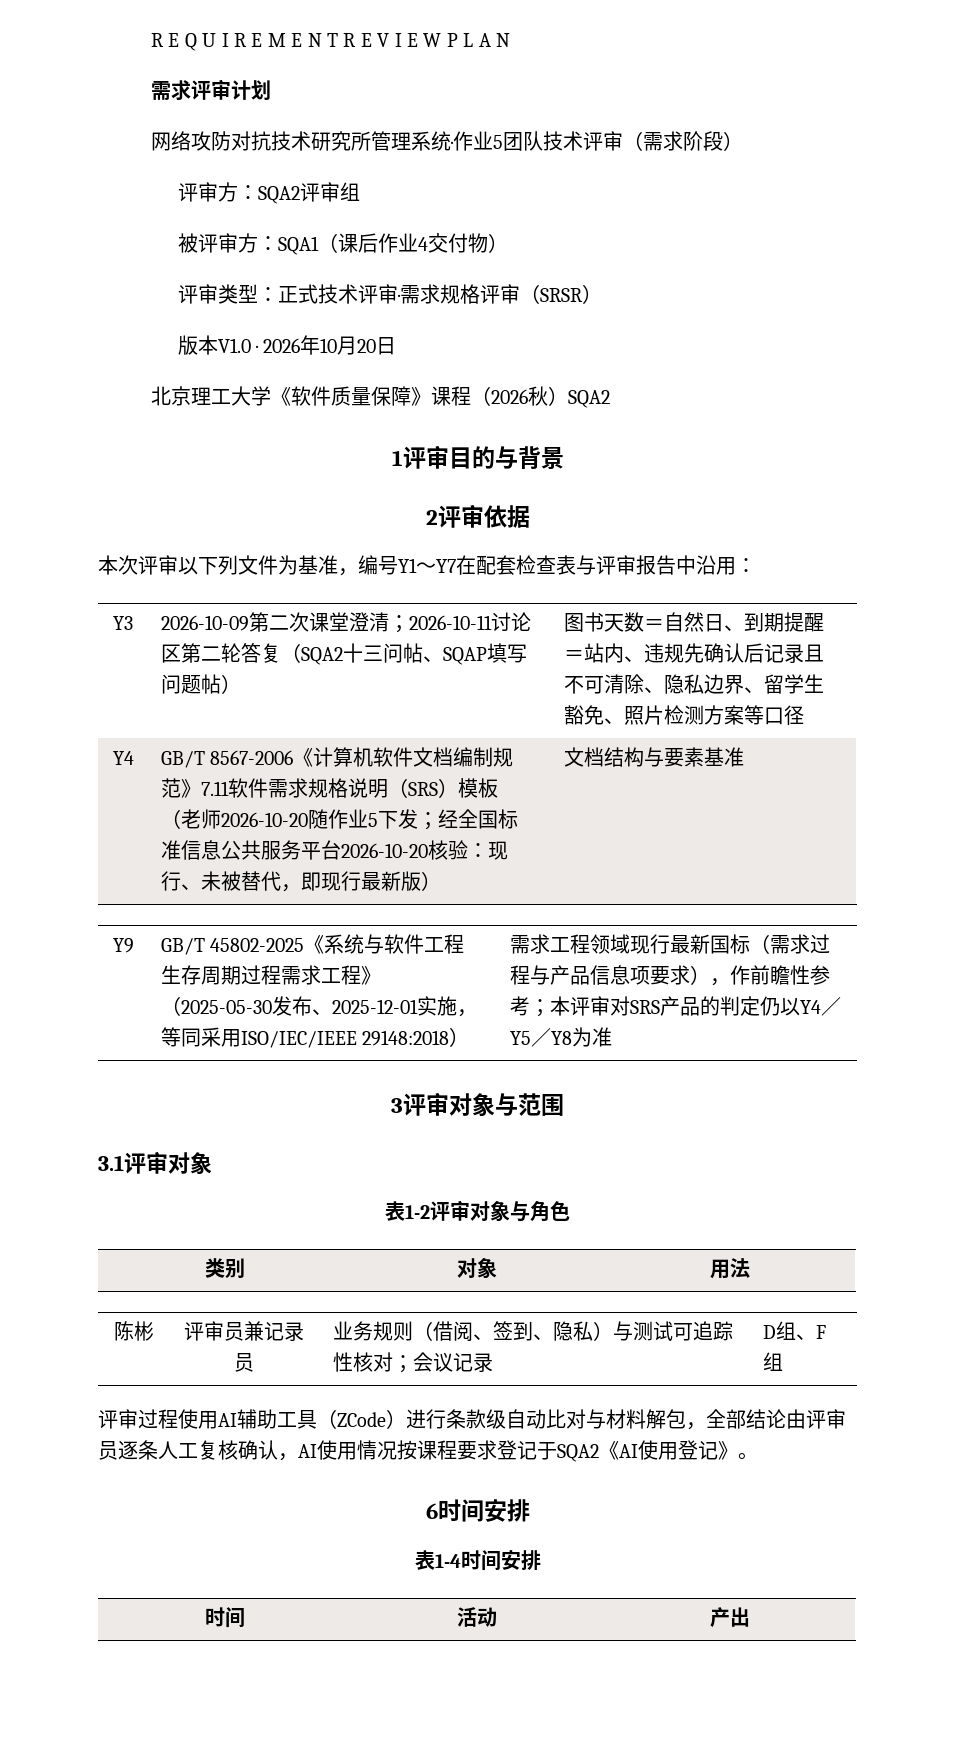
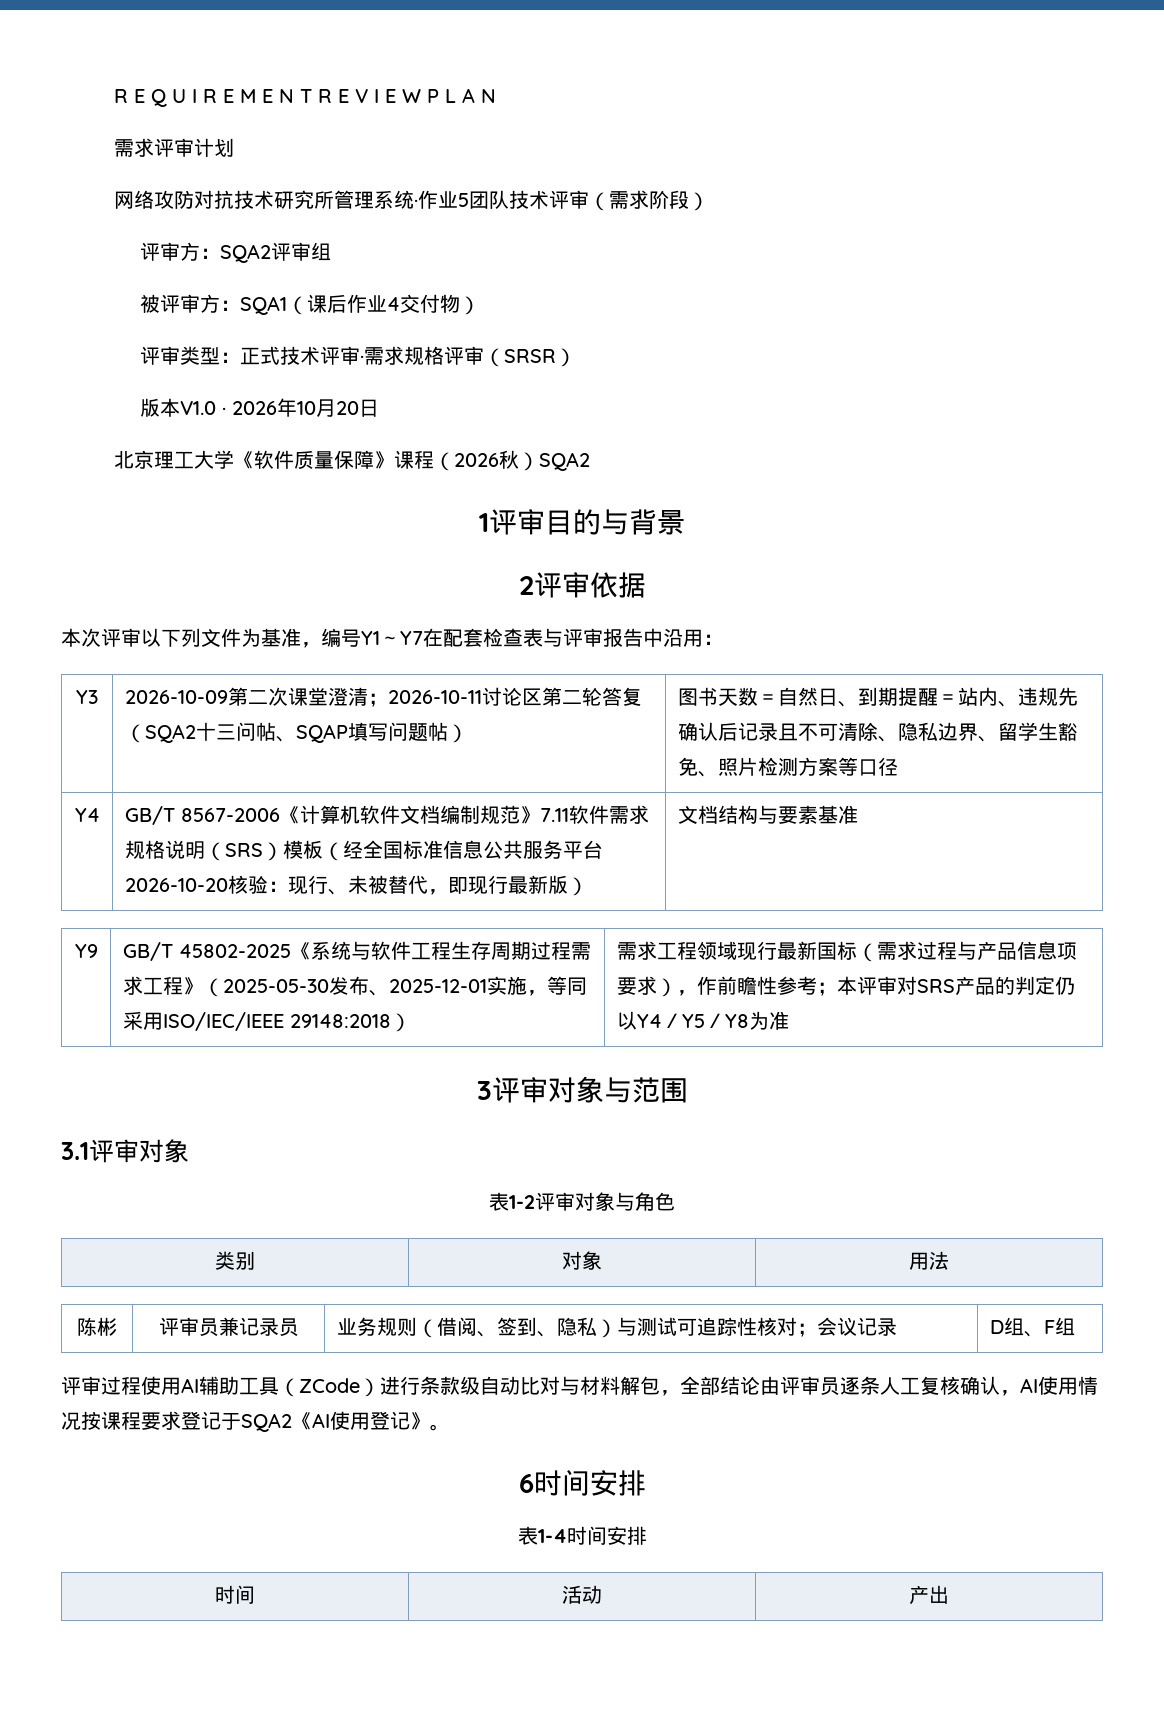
[180,809,438,830] 老师2026-10-20随作业5下发； -> (343, 851) none

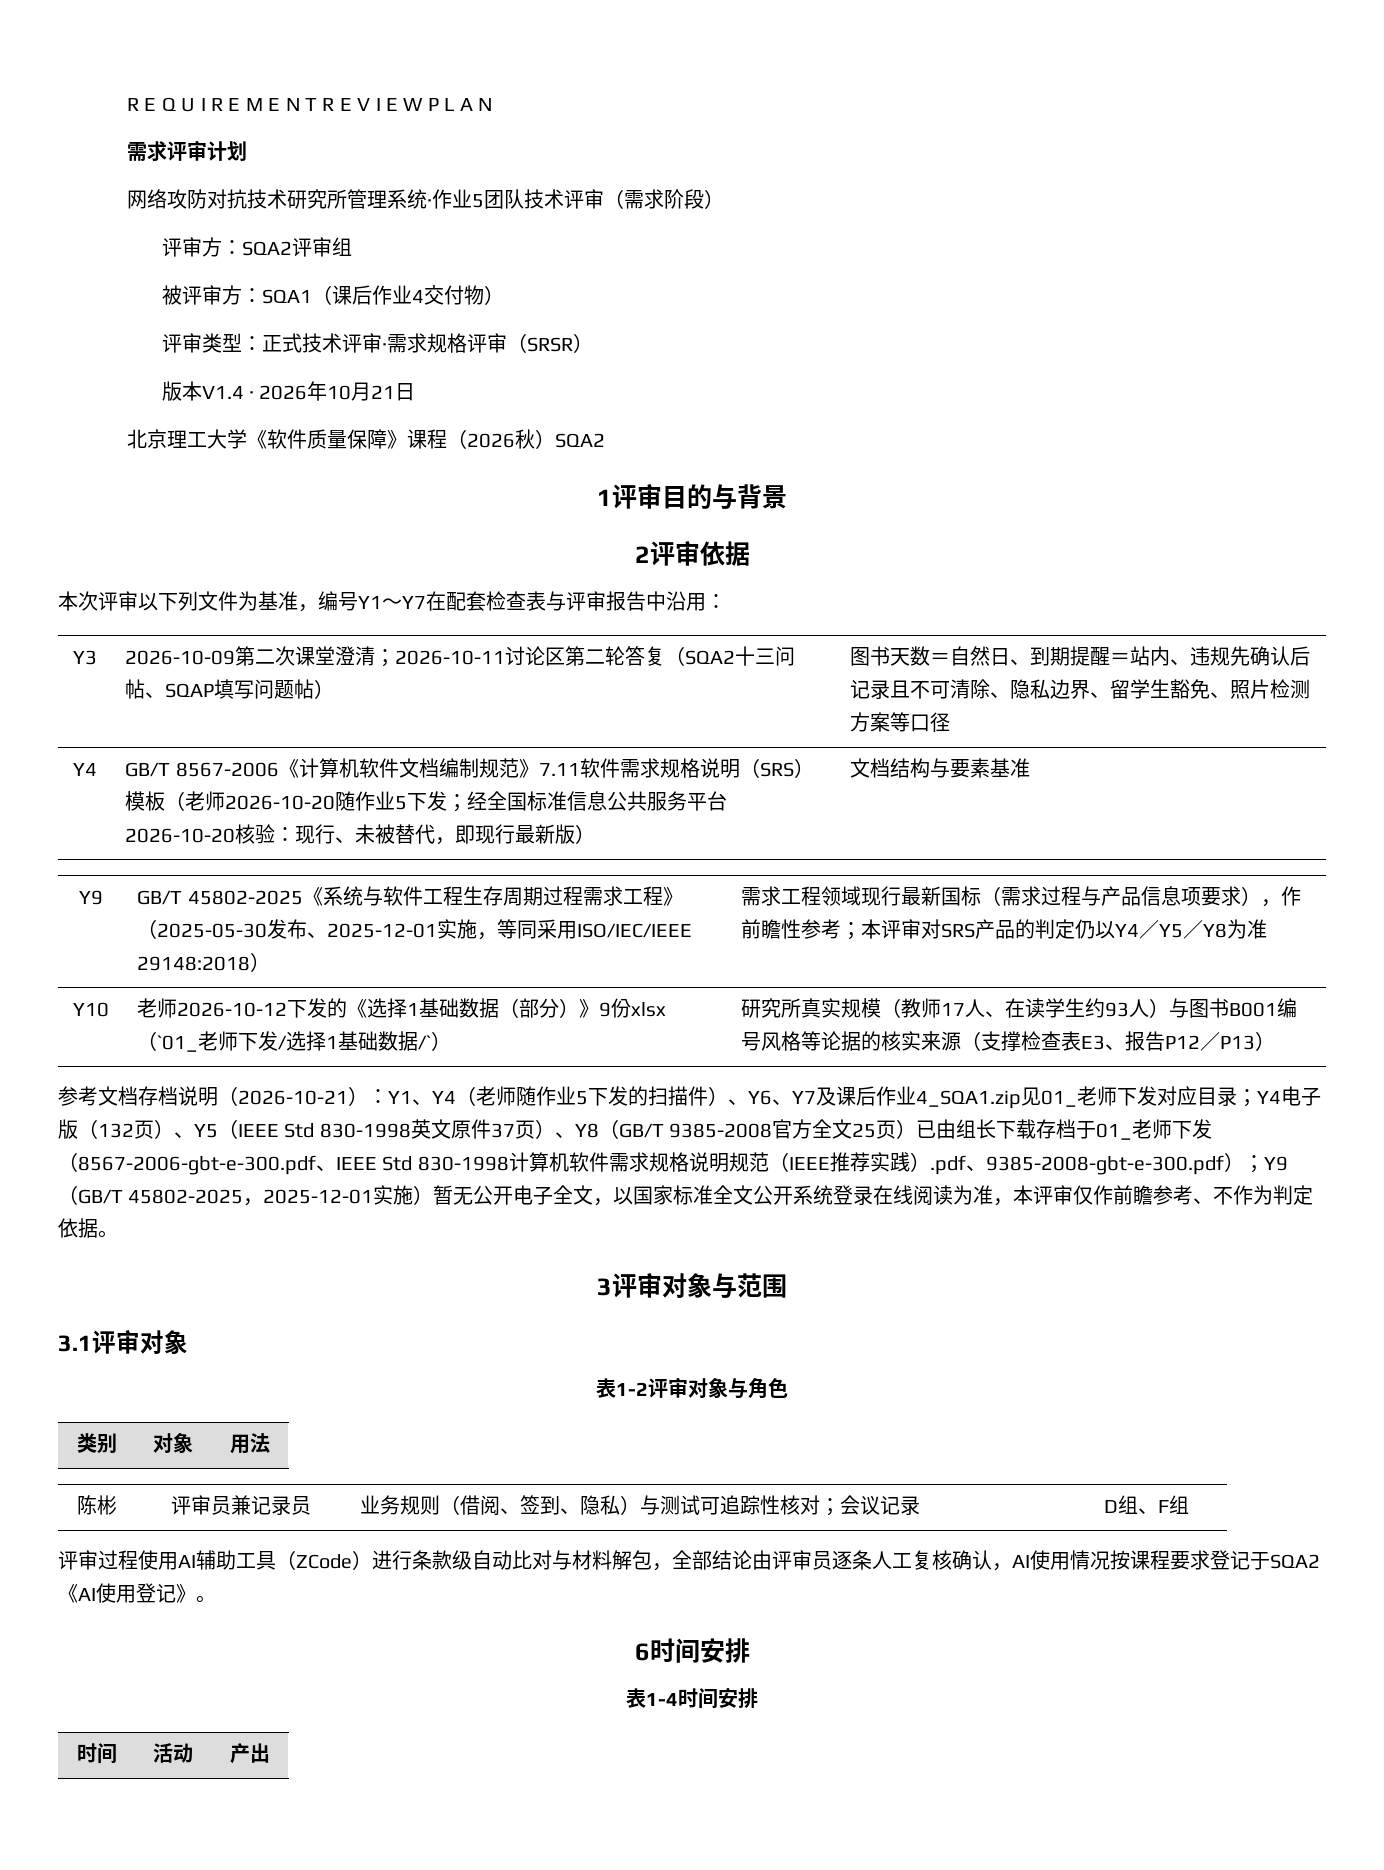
[180,401,217,415] V1.0 -> [201,386,244,399] V1.4
[336,401,360,415] 20 -> [371,385,396,399] 21
(343, 851) none -> [185,791,468,812] 老师2026-10-20随作业5下发；
(789, 1020) none -> [73,1002,109,1017] [137,998,667,1018] [137,1031,452,1052] [741,998,1298,1018] [741,1031,1276,1051] [58,1086,1321,1109] [58,1119,1213,1140] [58,1152,1288,1175] [58,1185,1314,1206] [58,1218,118,1238] // Y10 | 老师2026-10-12下发的《选择1基础数据（部分）》9份xlsx（`01_老师下发/选择1基础数据/`） | 研究所真实规模（教师17人、在读学生约93人）与图书B001编号风格等论据的核实来源（支撑检查表E3、报告P12／P13） // 参考文档存档说明（2026-10-21）：Y1、Y4（老师随作业5下发的扫描件）、Y6、Y7及课后作业4_SQA1.zip见01_老师下发对应目录；Y4电子版（132页）、Y5（IEEE Std 830-1998英文原件37页）、Y8（GB/T 9385-2008官方全文25页）已由组长下载存档于01_老师下发（8567-2006-gbt-e-300.pdf、IEEE Std 830-1998计算机软件需求规格说明规范（IEEE推荐实践）.pdf、9385-2008-gbt-e-300.pdf）；Y9（GB/T 45802-2025，2025-12-01实施）暂无公开电子全文，以国家标准全文公开系统登录在线阅读为准，本评审仅作前瞻参考、不作为判定依据。

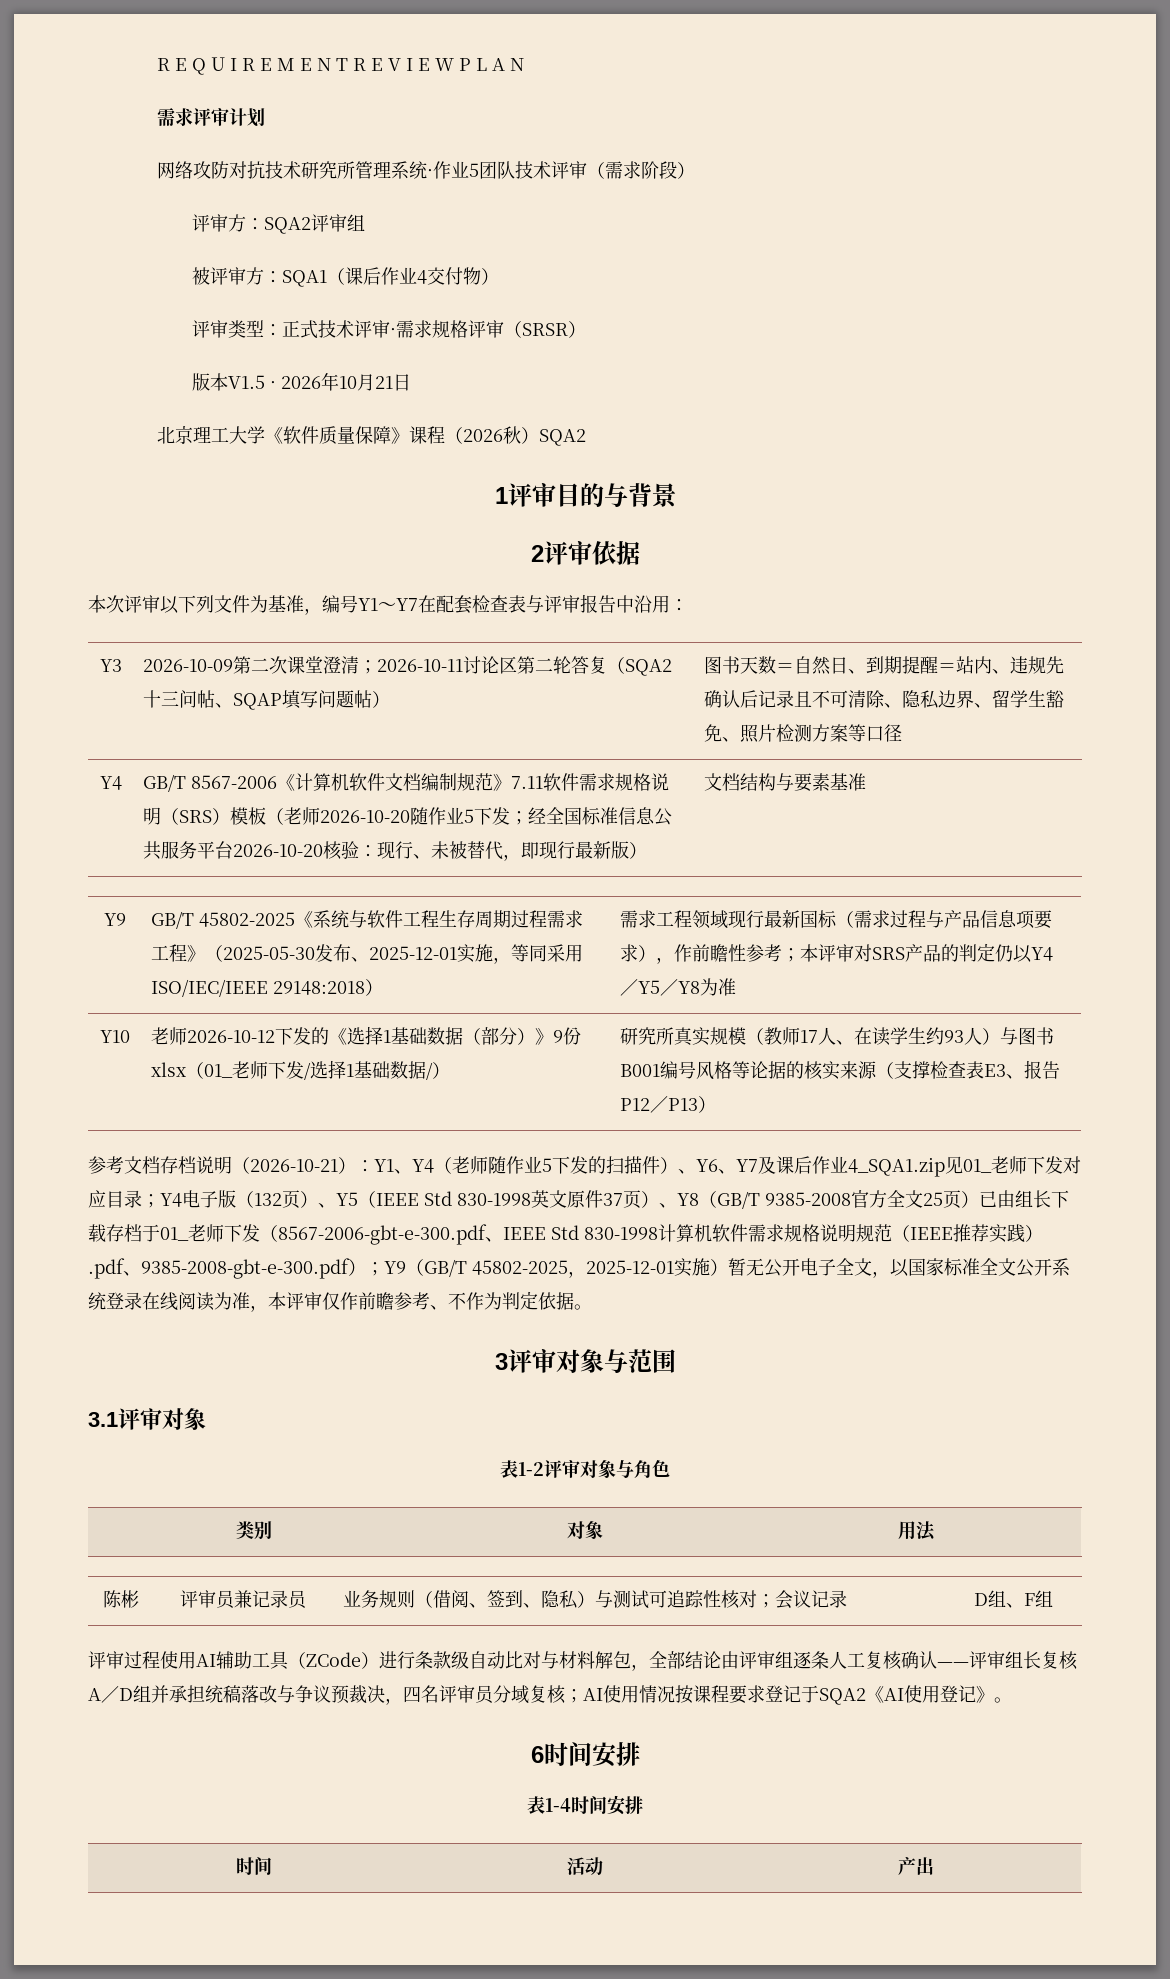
[201,386,244,399] V1.4 -> [227,375,265,389] V1.5
[157,1035,199,1052] `01_ -> [203,1064,233,1078] 01_
[418,1035,432,1050] /` -> [425,1062,433,1080] /
[812,1551,832,1570] 员 -> [775,1651,793,1668] 组
[992,1563,1012,1571] ， -> [937,1651,1078,1670] [88,1685,583,1705] ——评审组长复核A／D组并承担统稿落改与争议预裁决，四名评审员分域复核；

